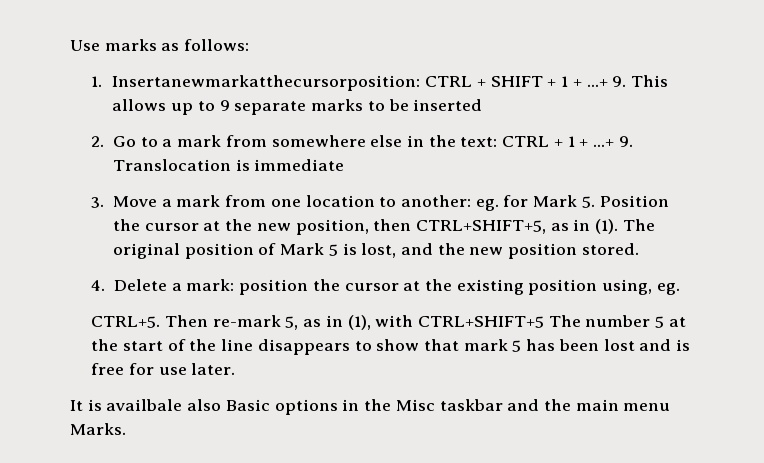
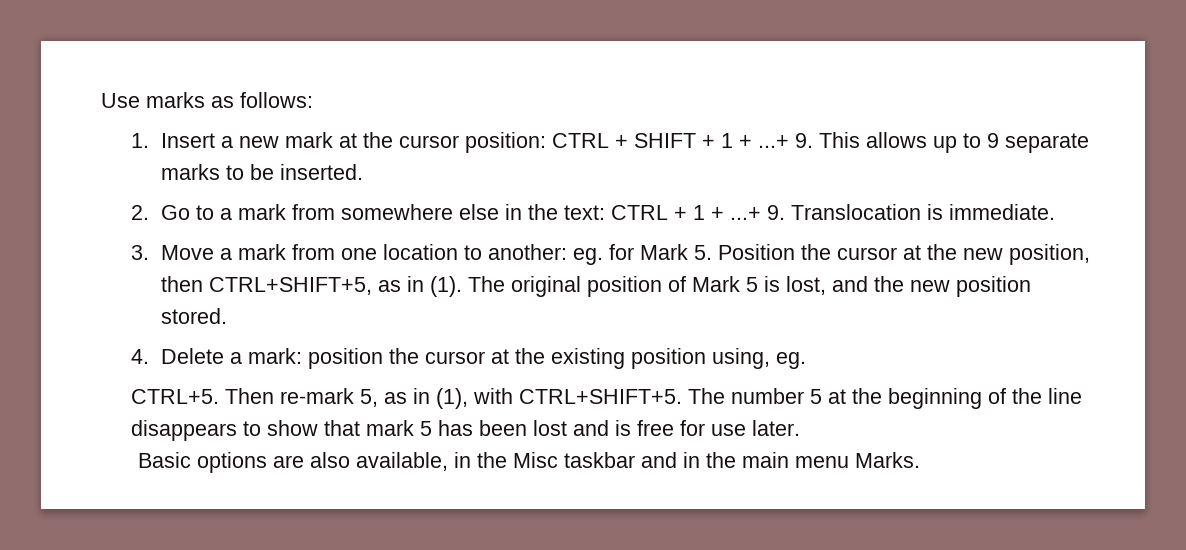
[112,75,421,91] Insertanewmarkatthecursorposition: -> [161,132,547,153] Insert a new mark at the cursor position:
[413,99,483,111] inserted -> [280,164,364,180] inserted.
[254,159,345,171] immediate -> [949,204,1056,220] immediate.
[418,316,545,328] CTRL+SHIFT+5 -> [519,389,683,404] CTRL+SHIFT+5.
[122,341,163,351] start -> [888,388,983,409] beginning
[70,399,338,415] It is availbale also Basic options -> [137,452,448,473] Basic options are also available,
(540, 405) none -> [682,452,700,468] in

